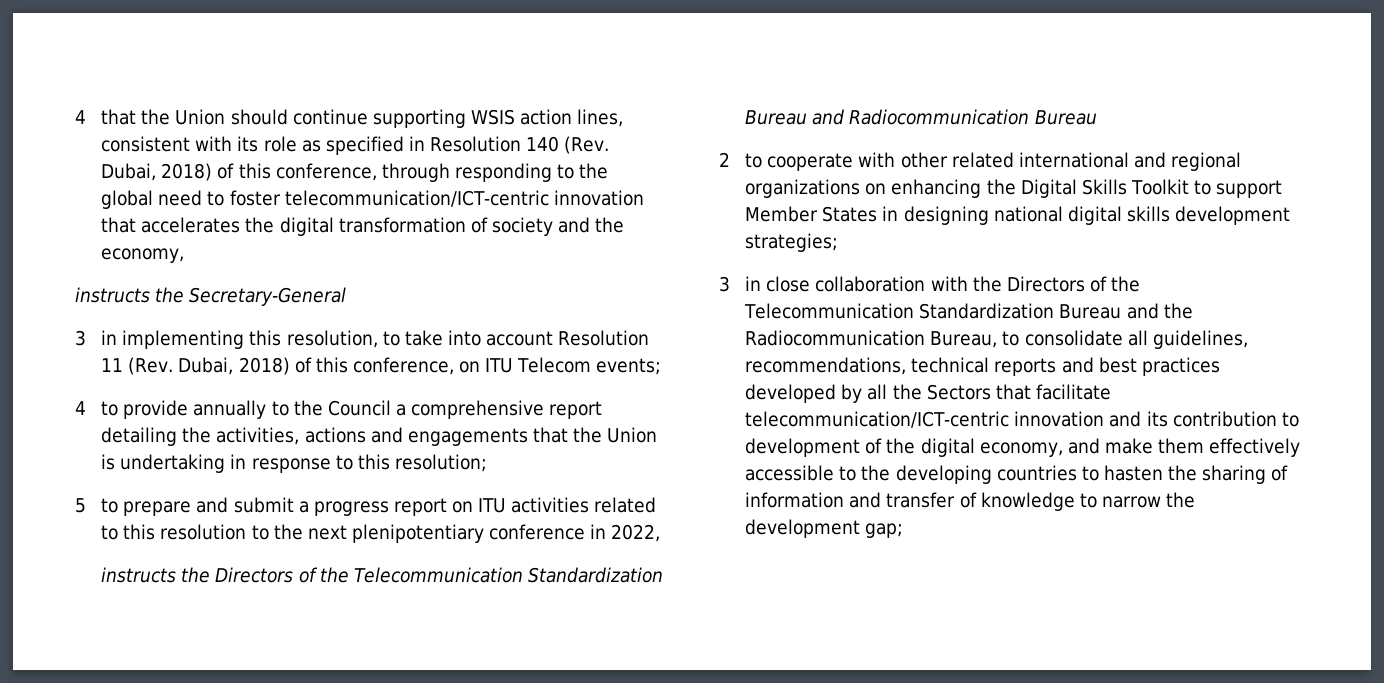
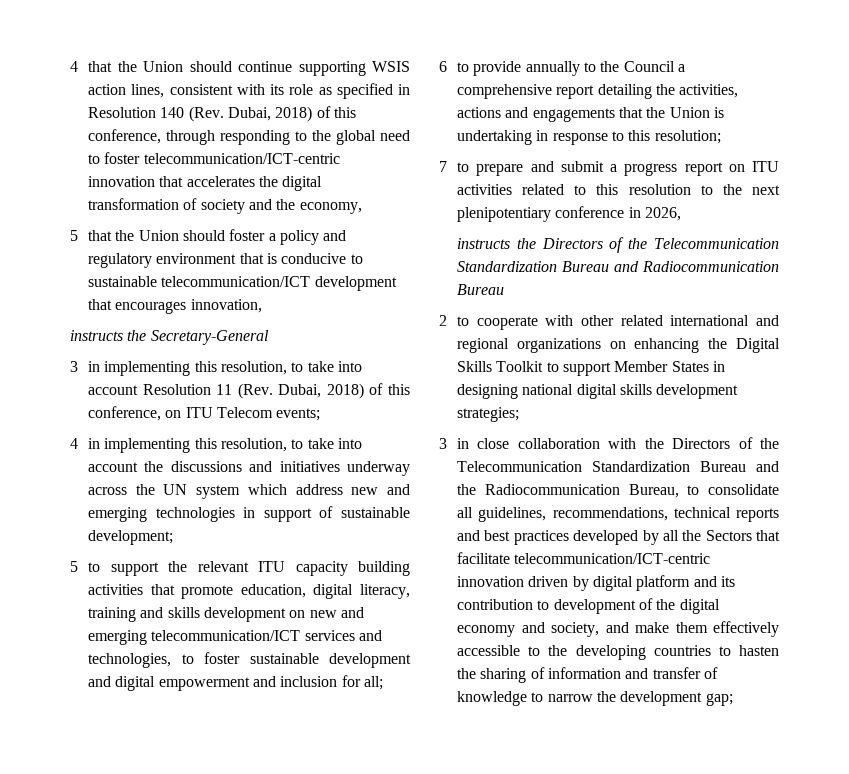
(185, 255) none -> [70,229,347,245] [88,253,363,268] [88,276,397,291] [88,299,262,314] // 5 that the Union should foster a policy and regulatory environment that is conducive to sustainable telecommunication/ICT development that encourages innovation,
(86, 408) none -> [88,438,362,453] [88,461,410,476] [88,484,410,499] [88,506,411,522] [88,530,174,545] [70,561,410,576] [88,584,410,599] [88,607,364,622] [88,630,383,645] [88,652,411,668] [88,675,383,691] [439,61,447,72] in implementing this resolution, to take into account the discussions and initiatives underway across the UN system which address new and emerging technologies in support of sustainable development; // 5 to support the relevant ITU capacity building activities that promote education, digital literacy, training and skills development on new and emerging telecommunication/ICT services and technologies, to foster sustainable development and digital empowerment and inclusion for all; // 6
[75,498,86,513] 5 -> [439,161,447,172] 7
[611,524,661,542] 2022, -> [645,207,682,221] 2026,
(1105, 419) none -> [528,575,691,591] driven by digital platform
[979,442,1063,457] economy, -> [457,622,600,637] economy and society,

